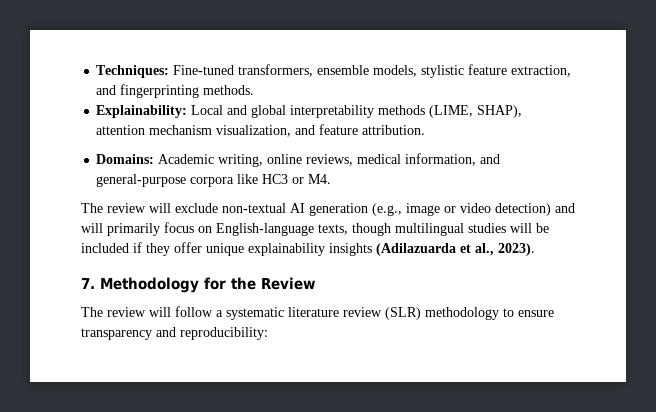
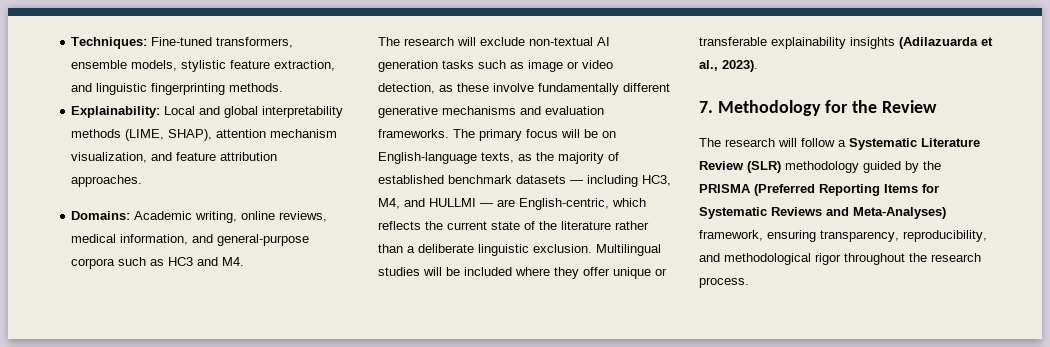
(117, 90) none -> [96,83,148,95] linguistic
[362,125,426,135] attribution. -> [220,152,278,161] [71,175,143,187] attribution approaches.
[237,174,305,184] like HC3 or -> [118,257,219,266] such as HC3 and
[107,203,146,213] review -> [404,37,454,46] research
[372,203,575,216] [81,222,464,236] (e.g., image or video detection) and will primarily focus on English-language texts, though multilingual -> [442,60,613,72] [378,83,670,95] [378,106,604,118] [378,129,616,141] [378,152,619,164] [378,175,671,187] [378,198,646,210] [378,221,649,230] [378,244,661,256] tasks such as image or video detection, as these involve fundamentally different generative mechanisms and evaluation frameworks. The primary focus will be on English-language texts, as the majority of established benchmark datasets — including HC3, M4, and HULLMI — are English-centric, which reflects the current state of the literature rather than a deliberate linguistic exclusion. Multilingual
[133,242,142,253] if -> [515,267,550,276] where
(244, 249) none -> [655,268,667,276] [699,37,767,46] or transferable
[107,307,146,317] review -> [725,138,775,147] research
[226,307,554,320] [81,327,268,340] systematic literature review (SLR) methodology to ensure transparency and reproducibility: -> [849,138,980,150] [699,161,941,173] [699,184,939,196] [699,207,946,219] [699,230,987,242] [699,253,981,265] [699,277,749,288] Systematic Literature Review (SLR) methodology guided by the PRISMA (Preferred Reporting Items for Systematic Reviews and Meta-Analyses) framework, ensuring transparency, reproducibility, and methodological rigor throughout the research process.

